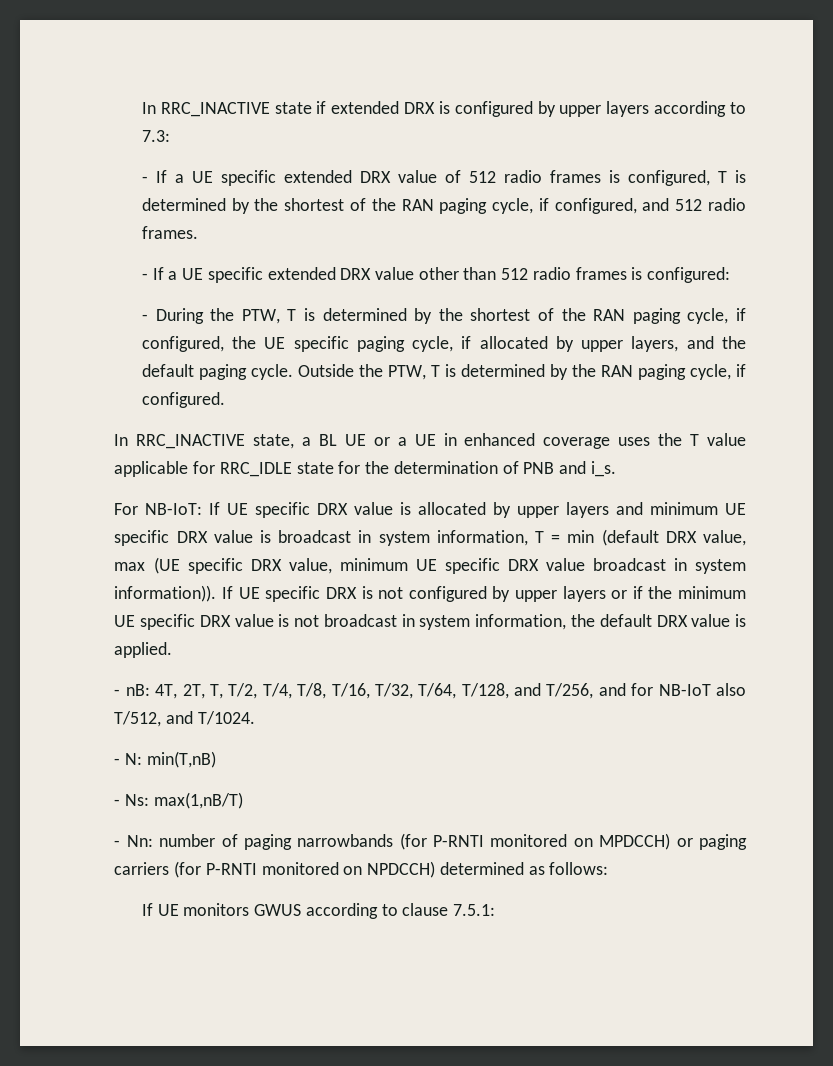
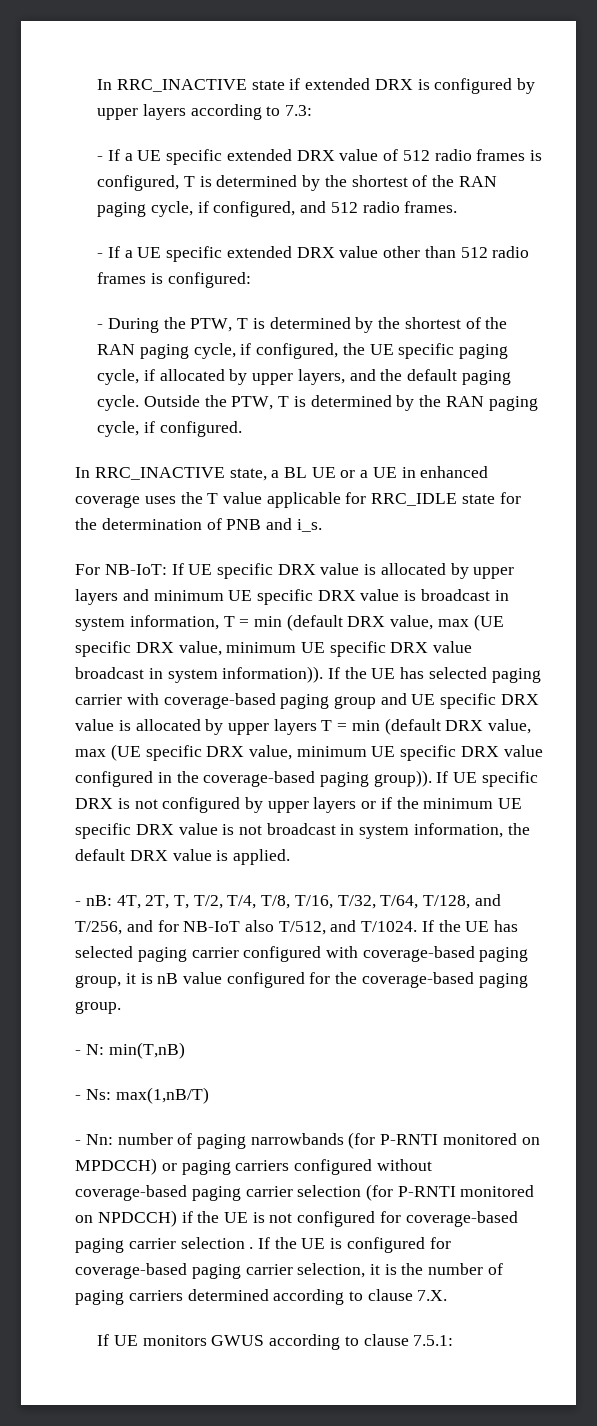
(234, 592) none -> [344,667,541,683] [75,693,539,709] [75,718,532,735] [75,744,543,761] [75,770,449,787] the UE has selected paging carrier with coverage-based paging group and UE specific DRX value is allocated by upper layers T = min (default DRX value, max (UE specific DRX value, minimum UE specific DRX value configured in the coverage-based paging group)). If
(255, 718) none -> [421,920,519,932] [75,946,529,962] [75,972,528,988] [75,1001,122,1014] If the UE has selected paging carrier configured with coverage-based paging group, it is nB value configured for the coverage-based paging group.
(170, 868) none -> [294,1159,432,1175] [75,1185,362,1201] configured without coverage-based paging carrier selection
[439,862,609,875] determined as follows: -> [181,1211,518,1227] [75,1237,451,1253] [75,1263,503,1279] [75,1289,448,1305] if the UE is not configured for coverage-based paging carrier selection . If the UE is configured for coverage-based paging carrier selection, it is the number of paging carriers determined according to clause 7.X.

